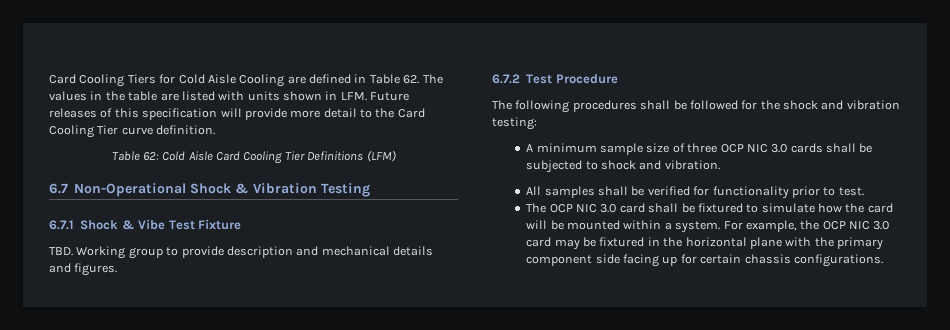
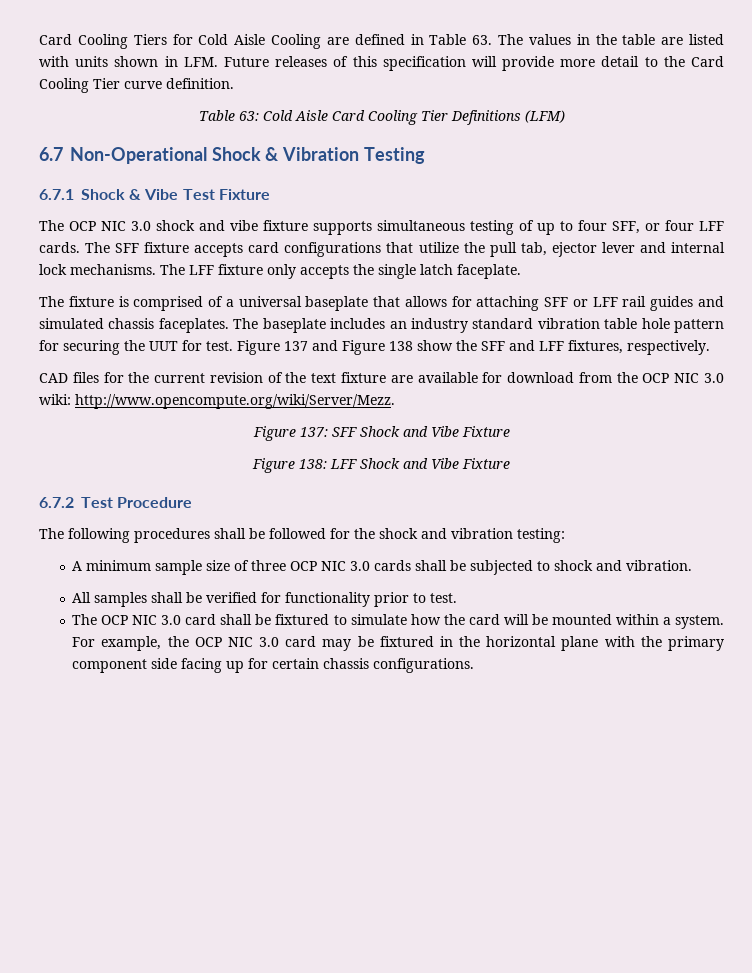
[403,75,420,84] 62. -> [472,35,493,45] 63.
[142,152,159,161] 62: -> [238,111,259,121] 63:
[49,246,433,259] [49,263,118,276] TBD. Working group to provide description and mechanical details and figures. -> [39,220,724,235] [39,242,726,257] [39,264,521,279] [39,296,724,311] [39,318,724,333] [39,340,710,355] [39,372,725,383] [39,394,395,409] [252,426,510,441] [252,458,510,473] The OCP NIC 3.0 shock and vibe fixture supports simultaneous testing of up to four SFF, or four LFF cards. The SFF fixture accepts card configurations that utilize the pull tab, ejector lever and internal lock mechanisms. The LFF fixture only accepts the single latch faceplate. // The fixture is comprised of a universal baseplate that allows for attaching SFF or LFF rail guides and simulated chassis faceplates. The baseplate includes an industry standard vibration table hole pattern for securing the UUT for test. Figure 137 and Figure 138 show the SFF and LFF fixtures, respectively. // CAD files for the current revision of the text fixture are available for download from the OCP NIC 3.0 wiki: http://www.opencompute.org/wiki/Server/Mezz. // Figure 137: SFF Shock and Vibe Fixture // Figure 138: LFF Shock and Vibe Fixture

